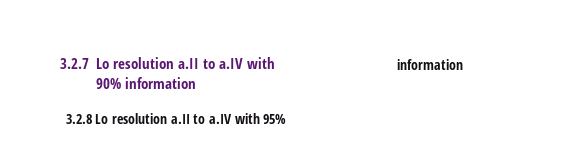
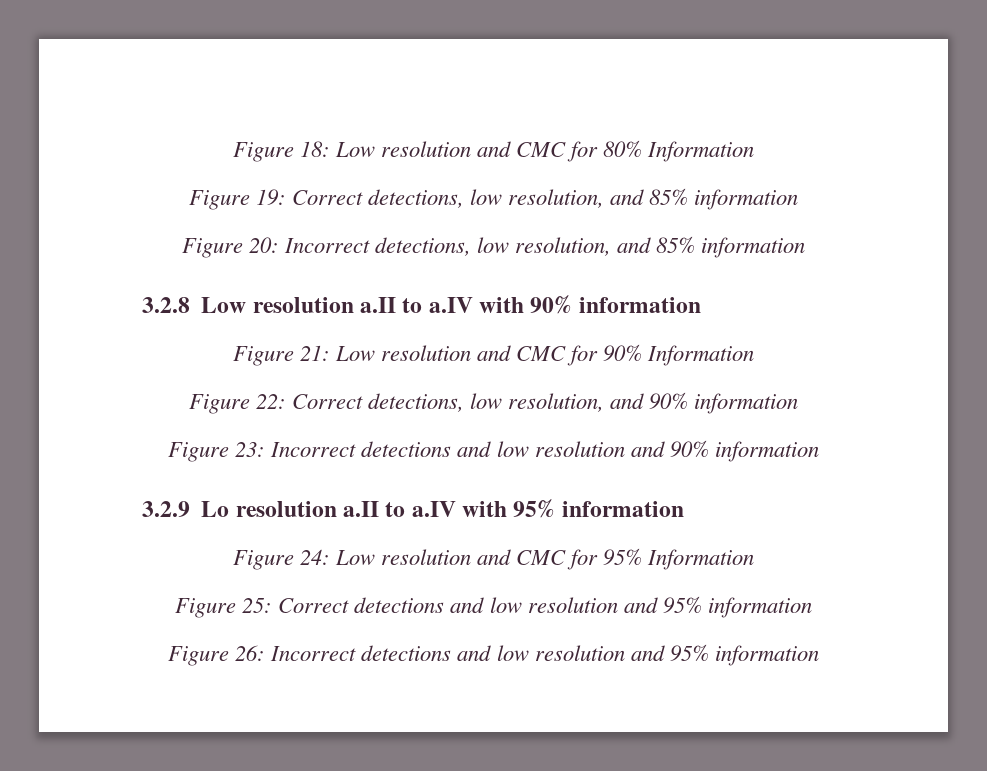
[60,58,109,69] 3.2.7 Lo -> [232,140,755,162] [188,188,799,210] [181,236,806,258] [142,297,247,313] Figure 18: Low resolution and CMC for 80% Information // Figure 19: Correct detections, low resolution, and 85% information // Figure 20: Incorrect detections, low resolution, and 85% information // 3.2.8 Low
[65,114,92,124] 3.2.8 -> [232,344,755,366] [188,392,799,414] [168,440,819,462] [142,501,190,517] Figure 21: Low resolution and CMC for 90% Information // Figure 22: Correct detections, low resolution, and 90% information // Figure 23: Incorrect detections and low resolution and 90% information // 3.2.9
(463, 64) none -> [232,548,755,570] [175,596,812,618] [168,644,819,666] // Figure 24: Low resolution and CMC for 95% Information // Figure 25: Correct detections and low resolution and 95% information // Figure 26: Incorrect detections and low resolution and 95% information

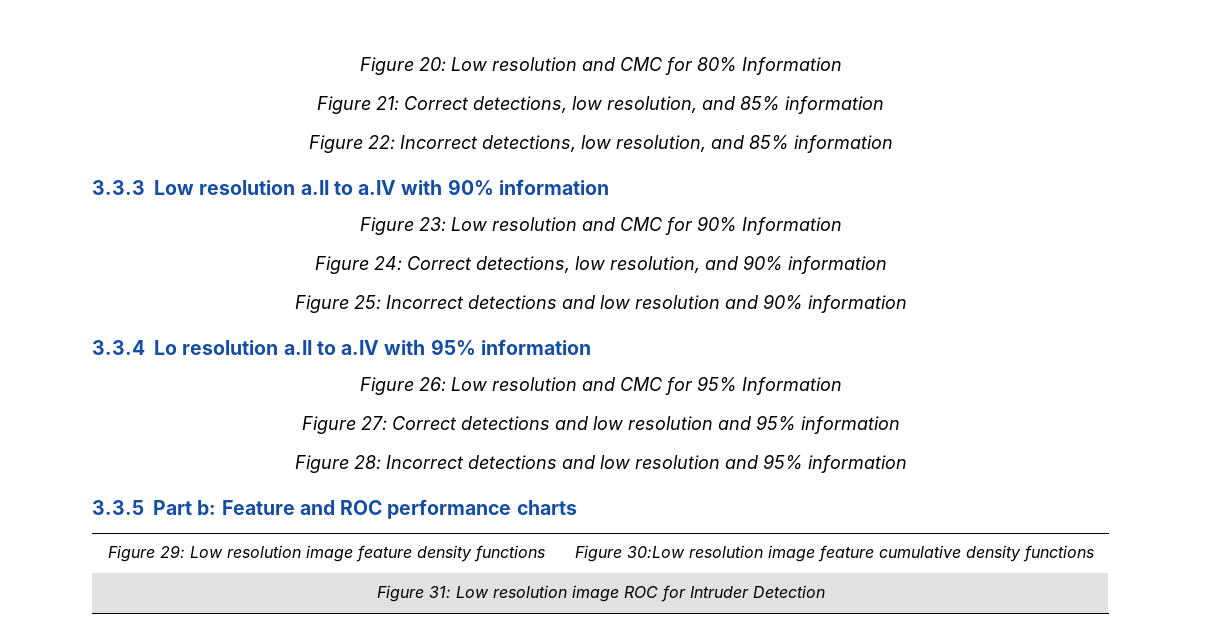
[232,141,330,162] Figure 18: -> [359,57,446,75] Figure 20:
[255,189,286,205] 19: -> [376,96,399,110] 21:
[248,237,279,253] 20: -> [367,135,395,149] 22:
[142,297,190,313] 3.2.8 -> [92,180,145,195] 3.3.3
[299,345,330,361] 21: -> [418,217,446,231] 23:
[255,394,286,409] 22: -> [373,256,402,270] 24:
[235,442,266,457] 23: -> [353,295,381,309] 25:
[142,501,190,517] 3.2.9 -> [92,340,145,355] 3.3.4
[299,549,330,565] 24: -> [418,377,446,391] 26:
[242,598,273,613] 25: -> [360,416,387,430] 27:
[235,645,266,661] 26: -> [353,455,381,469] 28:
(819, 655) none -> [92,499,577,519] [107,545,545,562] [574,545,1094,562] [376,585,825,602] // 3.3.5 Part b: Feature and ROC performance charts // Figure 29: Low resolution image feature density functions | Figure 30:Low resolution image feature cumulative density functions // Figure 31: Low resolution image ROC for Intruder Detection

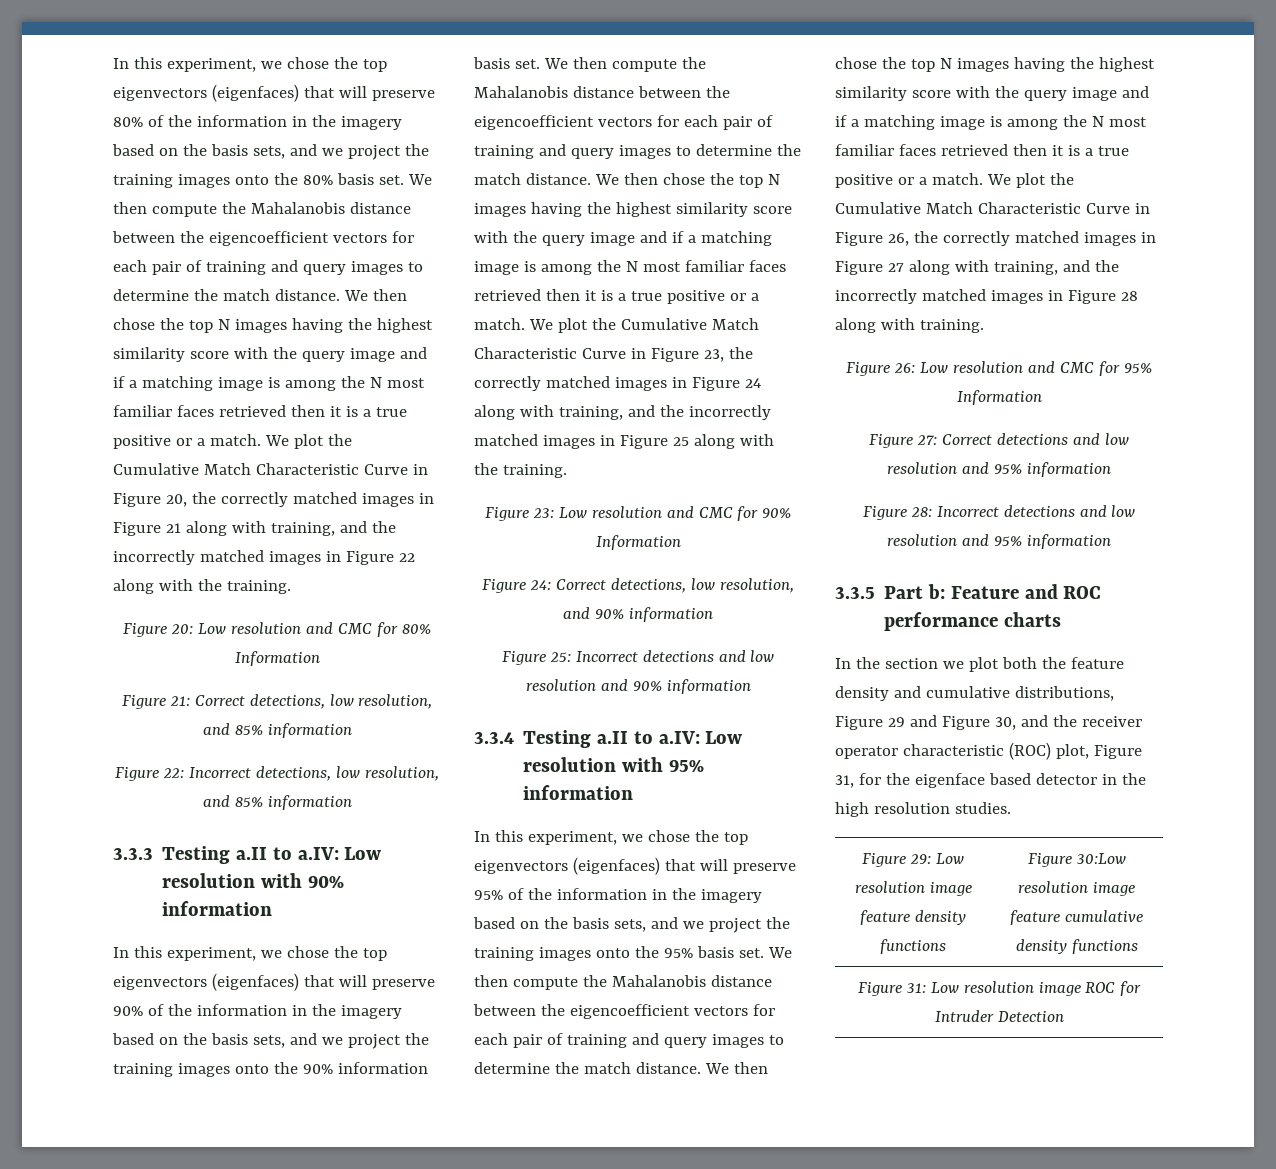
(359, 66) none -> [113,57,387,72] [113,84,435,102] [113,115,402,130] [112,144,429,160] [113,173,432,188] [113,202,411,217] [112,231,414,246] [113,260,423,275] [113,289,407,301] [113,318,433,333] [113,347,427,362] [113,376,425,391] [113,405,407,417] [113,434,352,449] [113,463,428,475] [113,492,434,507] [113,521,396,536] [113,550,415,565] [113,579,291,594] In this experiment, we chose the top eigenvectors (eigenfaces) that will preserve 80% of the information in the imagery based on the basis sets, and we project the training images onto the 80% basis set. We then compute the Mahalanobis distance between the eigencoefficient vectors for each pair of training and query images to determine the match distance. We then chose the top N images having the highest similarity score with the query image and if a matching image is among the N most familiar faces retrieved then it is a true positive or a match. We plot the Cumulative Match Characteristic Curve in Figure 20, the correctly matched images in Figure 21 along with training, and the incorrectly matched images in Figure 22 along with the training. //
[154,179,609,195] Low resolution a.II to a.IV with 90% information -> [162,846,382,864] [162,873,344,888] [162,901,273,916] [113,946,387,961] [113,973,435,991] [113,1004,402,1019] [112,1033,429,1049] [113,1062,428,1077] [473,57,706,72] [474,86,730,98] [474,115,773,130] [474,144,801,159] [474,173,780,188] [474,202,792,217] [474,231,772,246] [474,260,786,275] [474,289,759,304] [474,318,759,333] [474,347,753,362] [474,376,761,391] [474,405,771,420] [474,434,774,449] [474,463,567,478] Testing a.II to a.IV: Low resolution with 90% information // In this experiment, we chose the top eigenvectors (eigenfaces) that will preserve 90% of the information in the imagery based on the basis sets, and we project the training images onto the 90% information basis set. We then compute the Mahalanobis distance between the eigencoefficient vectors for each pair of training and query images to determine the match distance. We then chose the top N images having the highest similarity score with the query image and if a matching image is among the N most familiar faces retrieved then it is a true positive or a match. We plot the Cumulative Match Characteristic Curve in Figure 23, the correctly matched images in Figure 24 along with training, and the incorrectly matched images in Figure 25 along with the training.
[154,339,591,355] Lo resolution a.II to a.IV with 95% information -> [523,730,743,748] [523,757,704,772] [523,785,634,800] [474,830,748,845] [474,857,796,875] [474,888,762,903] [473,917,790,933] [474,946,792,961] [474,975,772,990] [473,1004,775,1019] [474,1033,784,1048] [474,1062,768,1074] [835,57,1155,72] [835,86,1149,101] [835,115,1147,130] [835,144,1129,156] [835,173,1074,188] [835,202,1150,214] [835,231,1156,246] [835,260,1119,275] [835,289,1138,304] [835,318,984,333] Testing a.II to a.IV: Low resolution with 95% information // In this experiment, we chose the top eigenvectors (eigenfaces) that will preserve 95% of the information in the imagery based on the basis sets, and we project the training images onto the 95% basis set. We then compute the Mahalanobis distance between the eigencoefficient vectors for each pair of training and query images to determine the match distance. We then chose the top N images having the highest similarity score with the query image and if a matching image is among the N most familiar faces retrieved then it is a true positive or a match. We plot the Cumulative Match Characteristic Curve in Figure 26, the correctly matched images in Figure 27 along with training, and the incorrectly matched images in Figure 28 along with training.
(577, 507) none -> [835,657,1124,672] [835,686,1114,701] [835,715,1142,730] [835,742,1142,760] [835,773,1146,788] [835,802,1011,817] // In the section we plot both the feature density and cumulative distributions, Figure 29 and Figure 30, and the receiver operator characteristic (ROC) plot, Figure 31, for the eigenface based detector in the high resolution studies.

